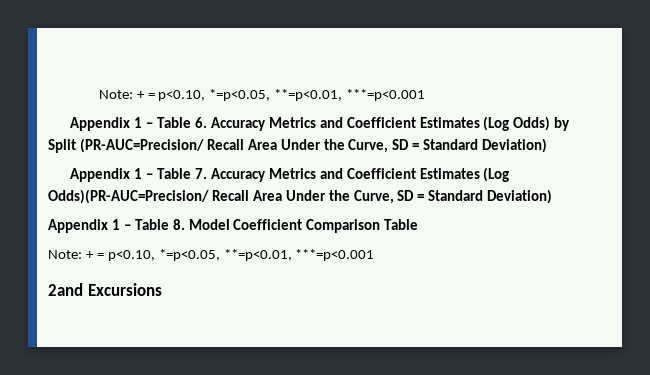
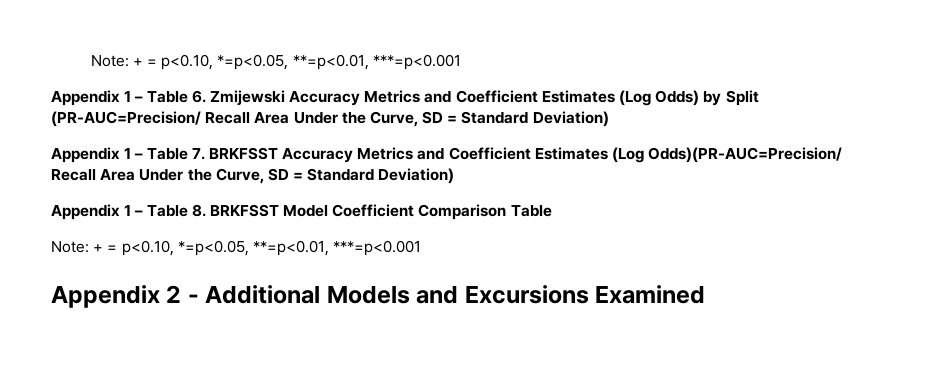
(207, 122) none -> [209,90,285,106] Zmijewski
(207, 173) none -> [208,147,278,160] BRKFSST
(185, 224) none -> [209,204,279,217] BRKFSST
[48,283,162,296] 2and Excursions -> [51,285,706,308] Appendix 2 - Additional Models and Excursions Examined

